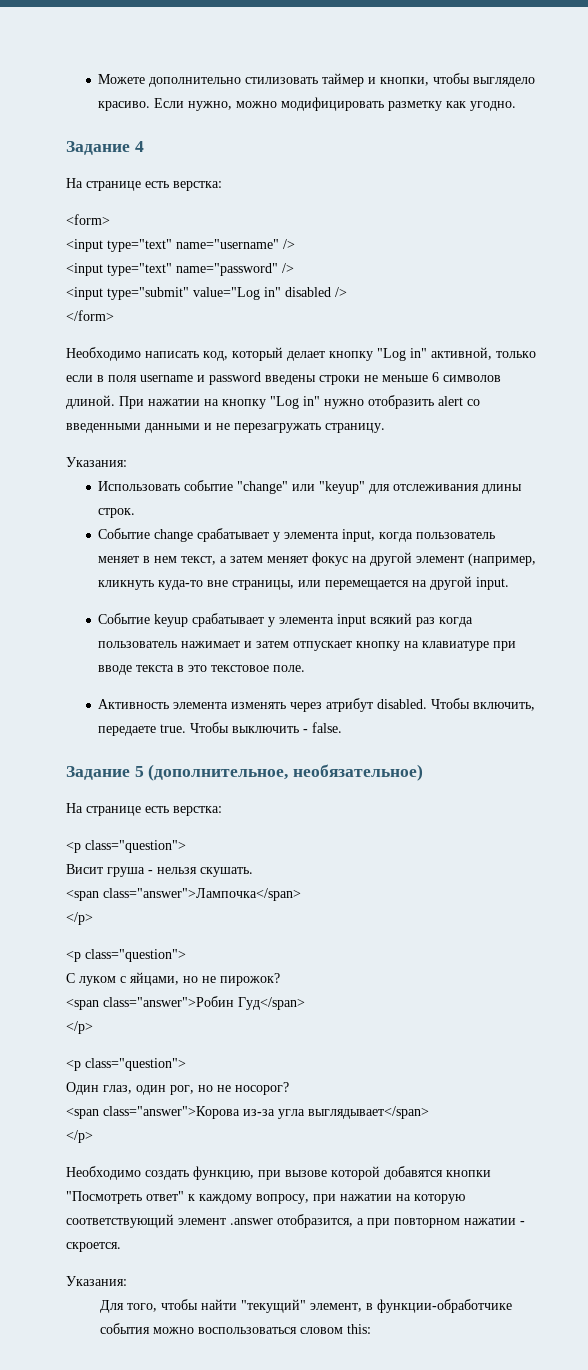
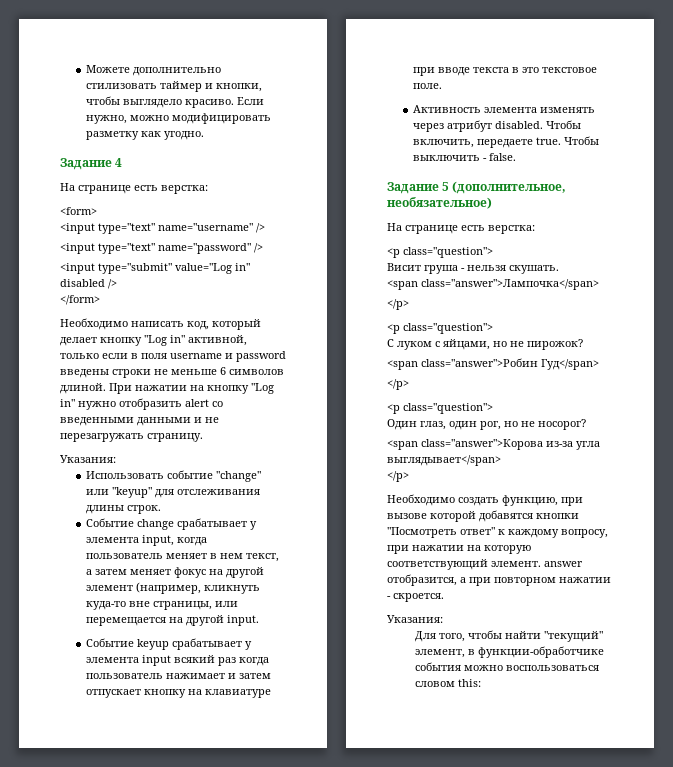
[178,1218,273,1225] элемент .answer -> [491,561,583,567] элемент. answer

